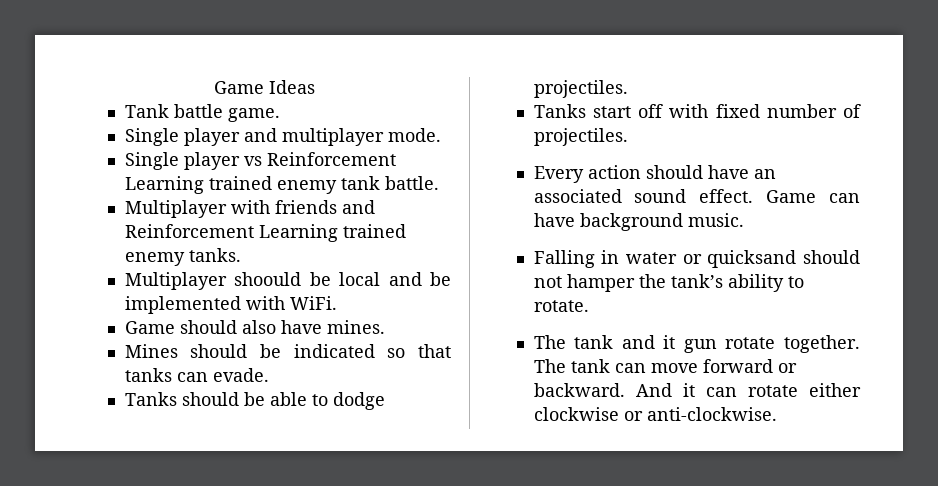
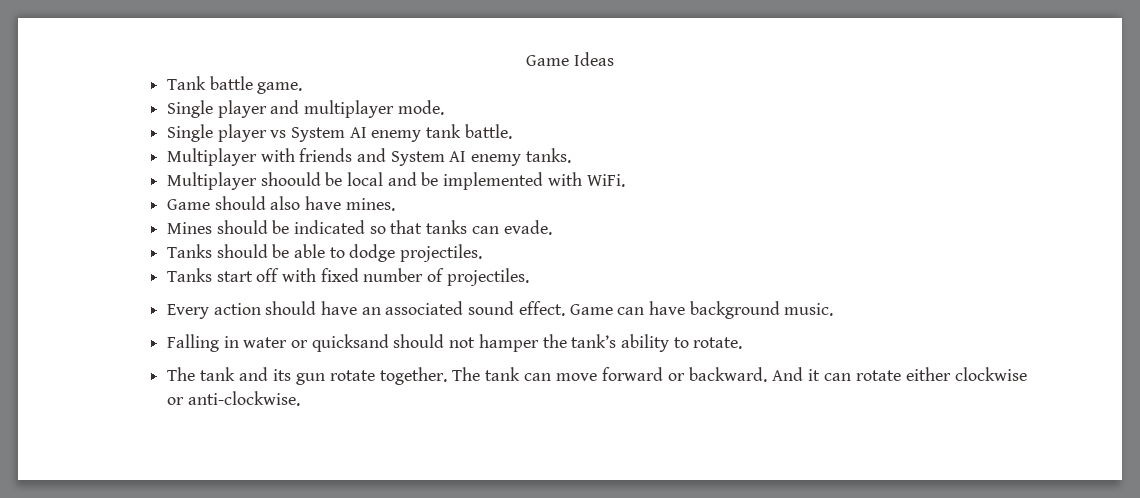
[266,152,396,166] [124,176,272,194] Reinforcement Learning trained -> [290,127,367,142] System AI
[124,224,406,242] Reinforcement Learning trained -> [390,151,467,166] System AI
[663,335,676,349] it -> [272,369,291,381] its

